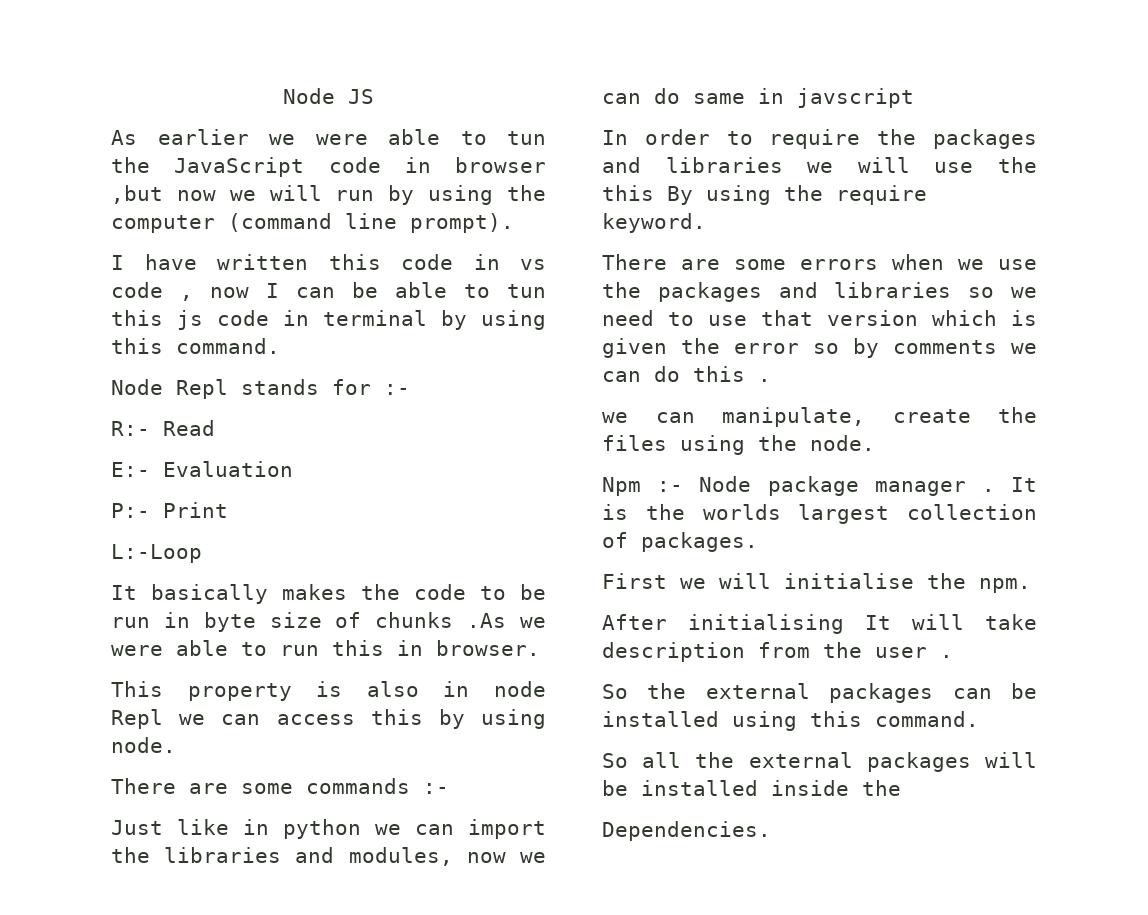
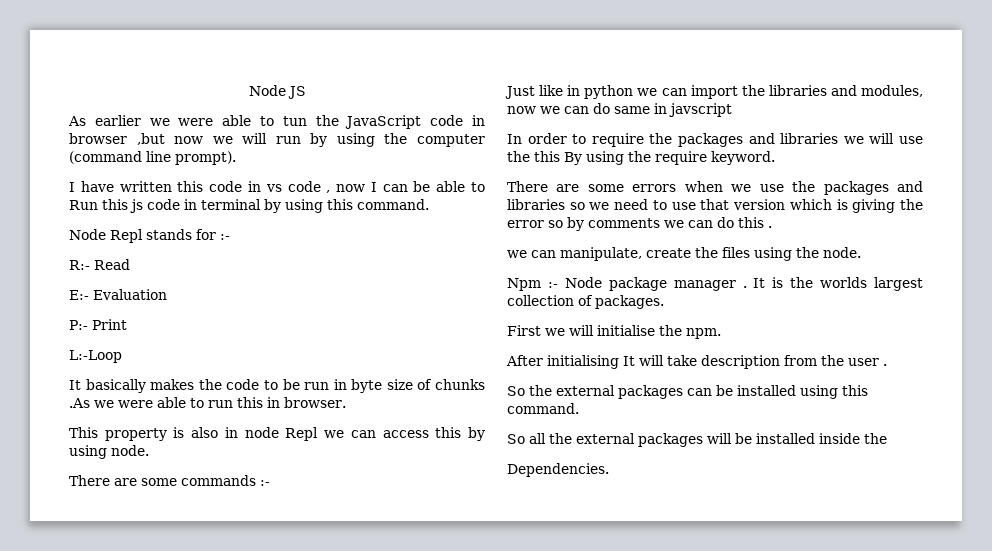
[507,284,546,298] tun -> [69,200,98,210] Run
[602,338,667,358] given -> [852,199,896,213] giving

